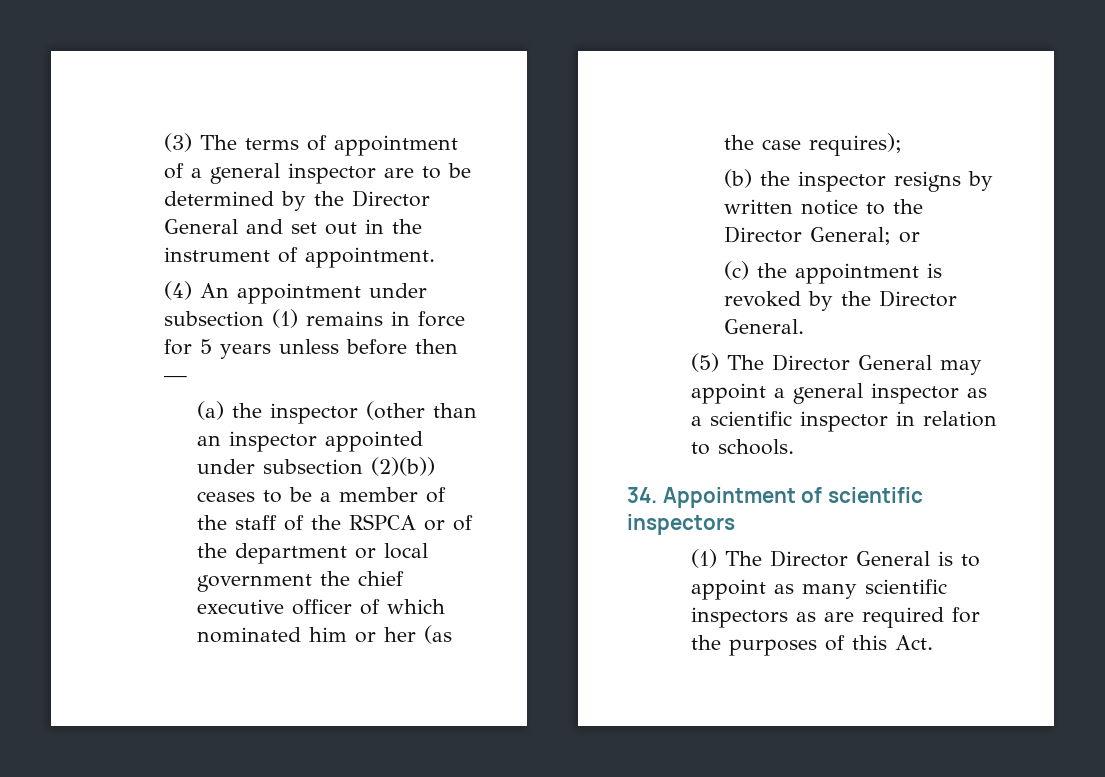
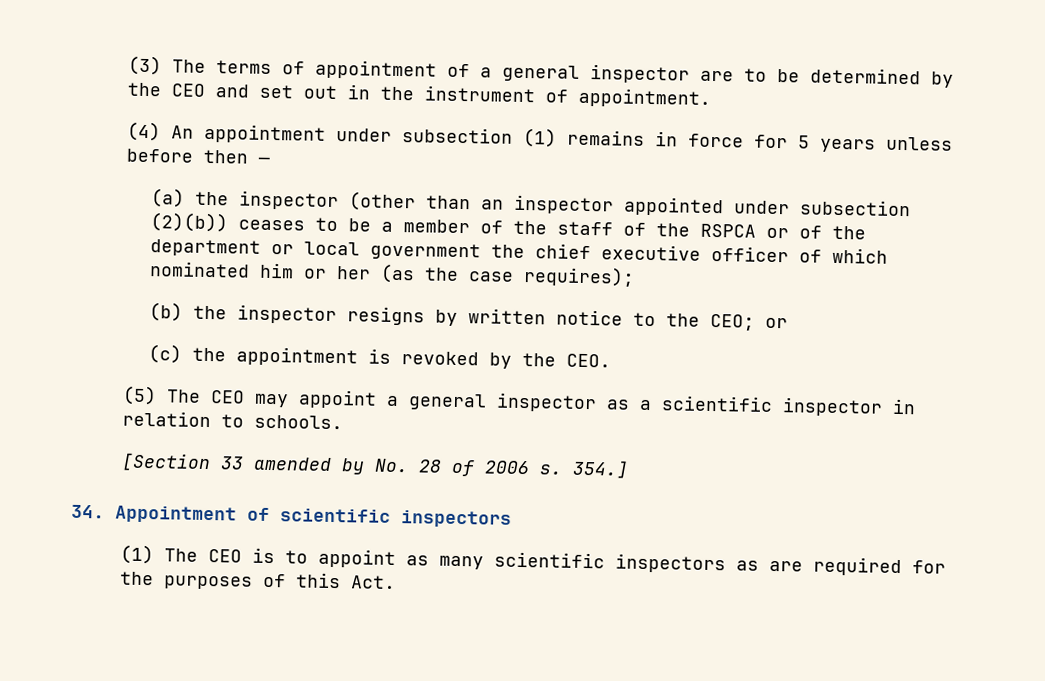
[352,190,431,207] [164,219,239,234] Director General -> [171,83,207,97] CEO
[723,226,891,245] Director General; -> [710,313,756,331] CEO;
[878,290,957,307] [723,319,804,334] Director General. -> [566,353,612,368] CEO.
[772,354,933,371] Director General -> [210,390,246,404] CEO
(795, 447) none -> [121,452,630,479] // [Section 33 amended by No. 28 of 2006 s. 354.]
[770,550,931,567] Director General -> [208,549,243,563] CEO

